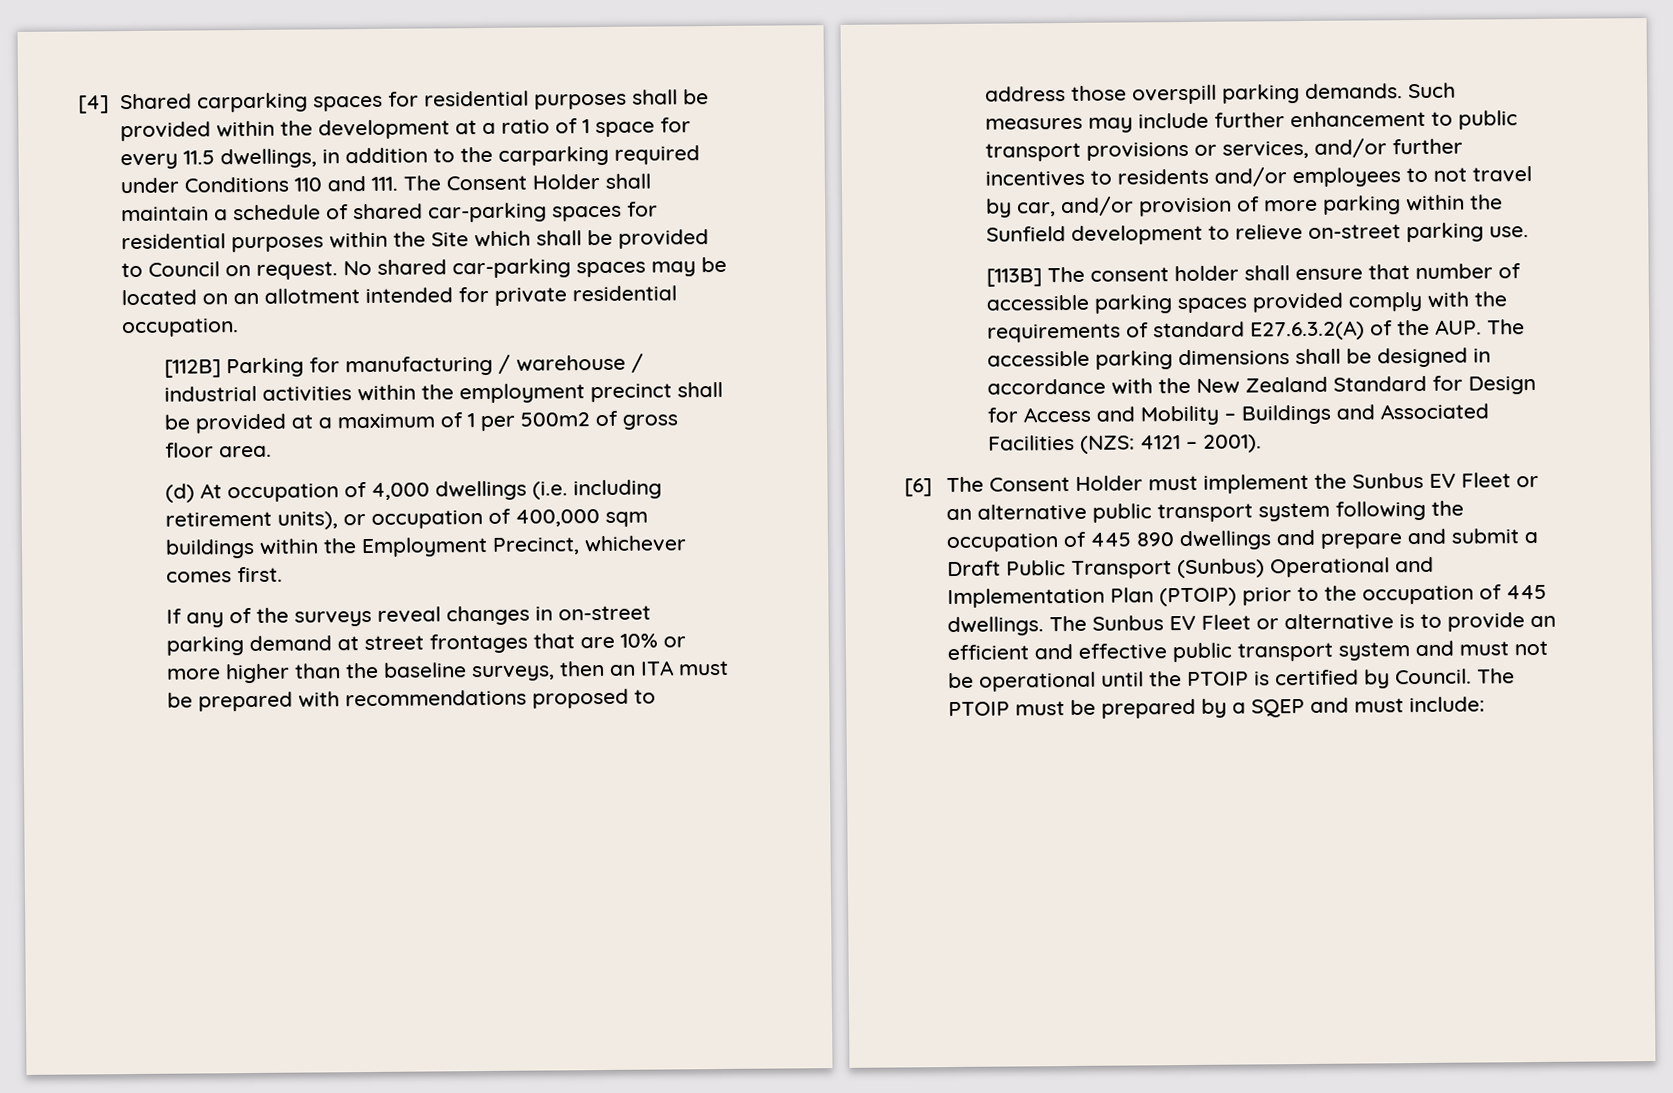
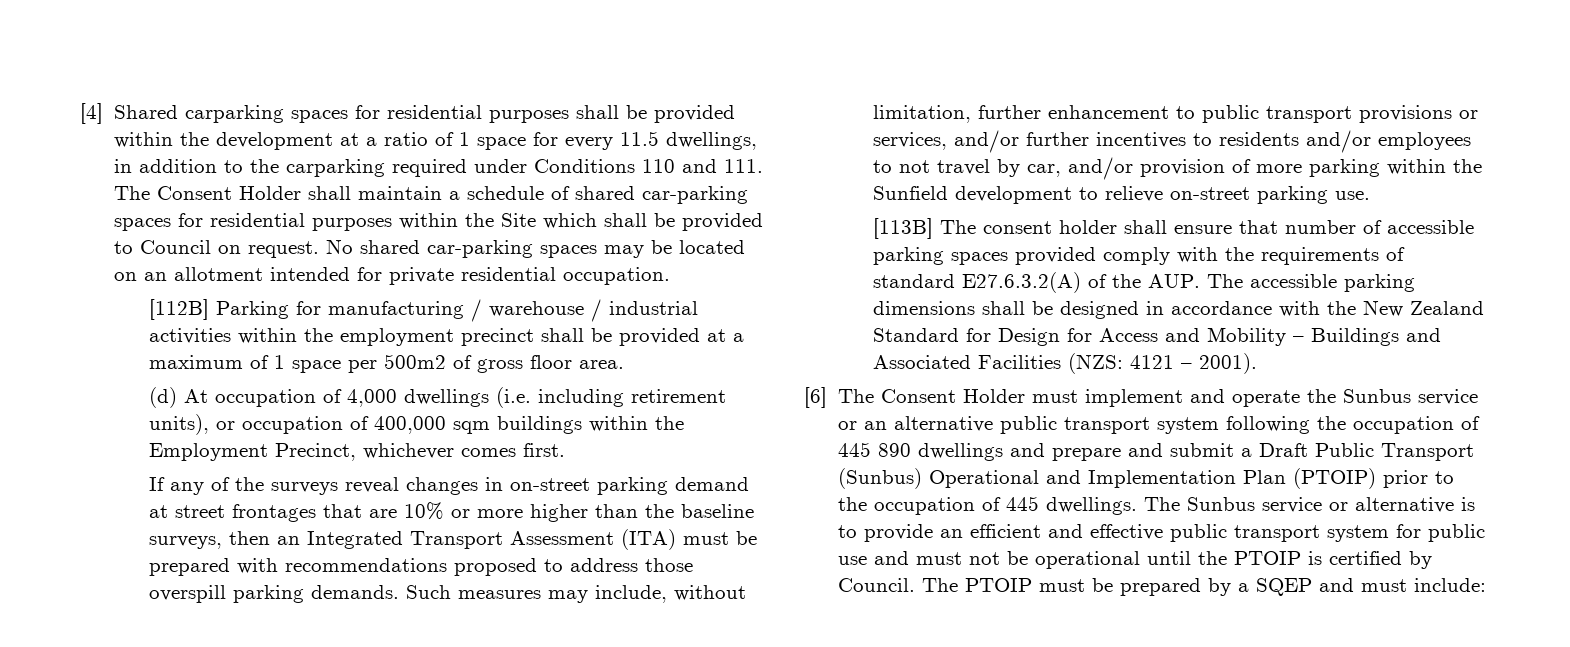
(475, 420) none -> [291,360,341,373] space
[639,660,675,676] ITA -> [306,529,676,550] Integrated Transport Assessment (ITA)
[1137,112,1209,129] include -> [594,585,746,603] [872,105,971,123] include, without limitation,
[1313,472,1511,489] the Sunbus EV Fleet -> [1190,389,1479,407] and operate the Sunbus service
[1168,614,1251,631] EV Fleet -> [1262,497,1323,513] service
(1410, 651) none -> [1396,524,1486,542] [838,556,868,565] for public use

